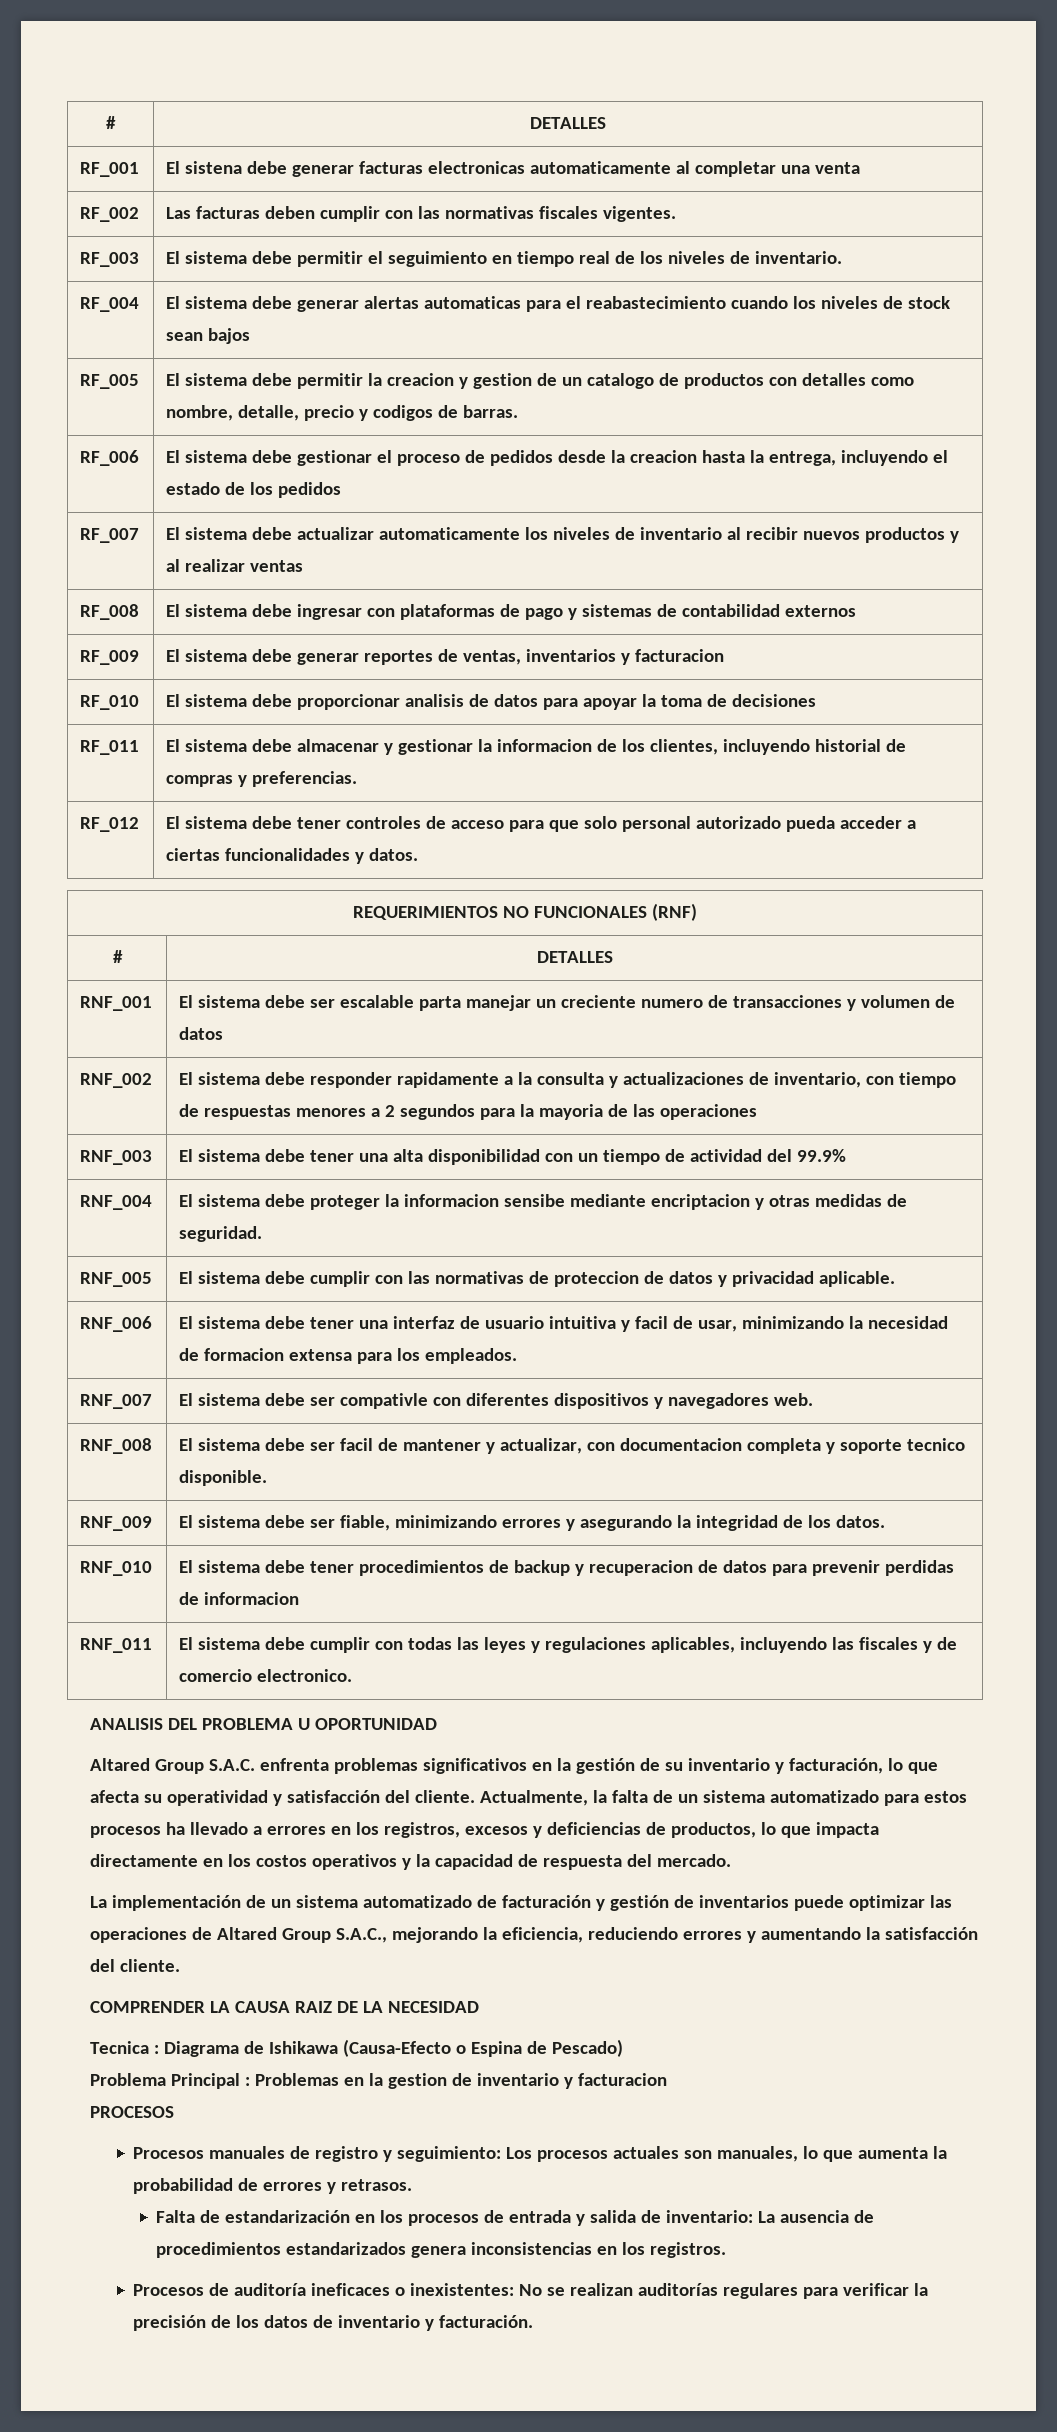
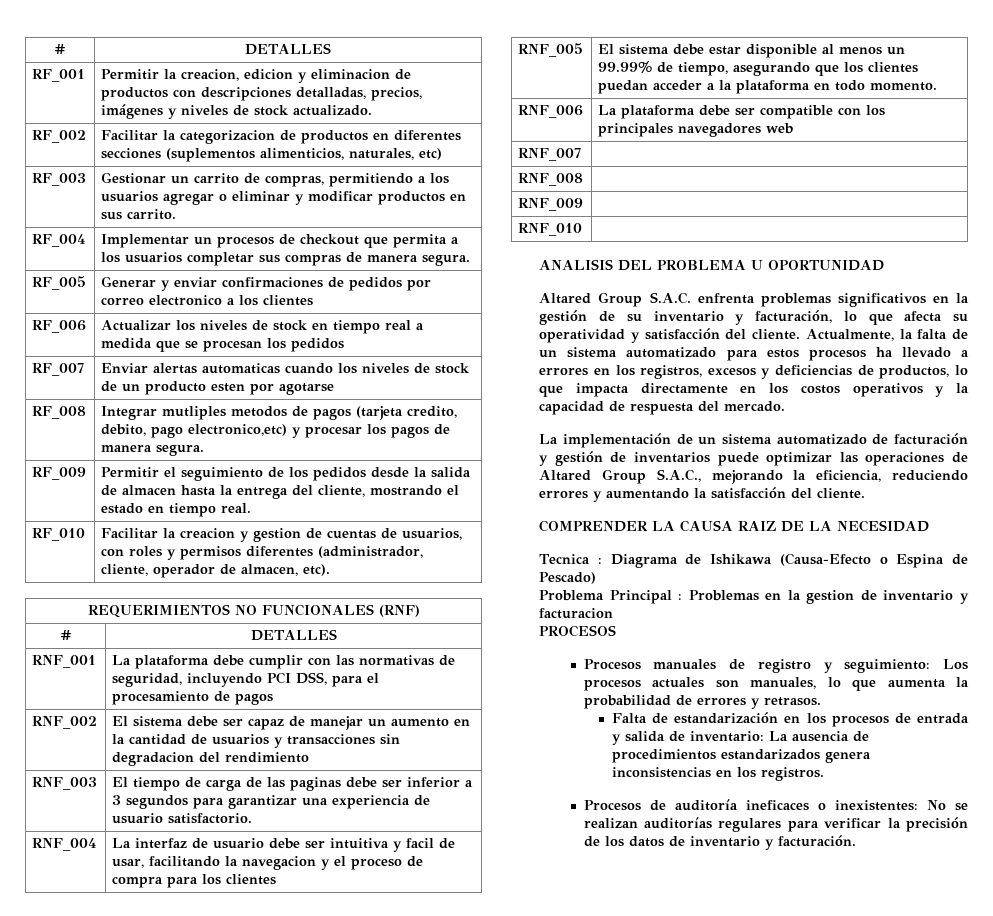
[166,161,861,177] [80,207,140,222] [166,206,677,222] [80,252,140,267] [166,251,842,267] [80,297,140,312] [166,296,727,312] El sistena debe generar facturas electronicas automaticamente al completar una venta // RF_002 | Las facturas deben cumplir con las normativas fiscales vigentes. // RF_003 | El sistema debe permitir el seguimiento en tiempo real de los niveles de inventario. // RF_004 | El sistema debe generar alertas automaticas para el reabastecimiento -> [101,69,412,83] [101,87,423,101] [101,104,373,119] [32,130,87,143] [101,130,462,144] [101,148,443,162] [32,173,87,186] [101,172,450,187] [101,191,467,205] [101,209,177,220] [32,234,87,247] [101,234,460,248] [101,252,471,266] [32,276,87,290] [101,276,432,291] [101,295,314,306] [32,320,87,333] [101,320,425,334] [101,338,345,352] [32,363,85,376] [101,363,281,374] Permitir la creacion, edicion y eliminacion de productos con descripciones detalladas, precios, imágenes y niveles de stock actualizado. // RF_002 | Facilitar la categorizacion de productos en diferentes secciones (suplementos alimenticios, naturales, etc) // RF_003 | Gestionar un carrito de compras, permitiendo a los usuarios agregar o eliminar y modificar productos en sus carrito. // RF_004 | Implementar un procesos de checkout que permita a los usuarios completar sus compras de manera segura. // RF_005 | Generar y enviar confirmaciones de pedidos por correo electronico a los clientes // RF_006 | Actualizar los niveles de stock en tiempo real a medida que se procesan los pedidos // RF_007 | Enviar alertas automaticas
[166,328,251,344] [80,374,140,389] [166,373,364,389] sean bajos // RF_005 | El sistema debe permitir -> [101,381,335,395] [32,406,87,419] [101,406,458,420] [101,424,451,438] [101,445,205,456] [32,467,87,480] [101,467,472,481] [101,485,460,499] [101,503,252,517] [32,528,86,541] [101,528,159,539] de un producto esten por agotarse // RF_008 | Integrar mutliples metodos de pagos (tarjeta credito, debito, pago electronico,etc) y procesar los pagos de manera segura. // RF_009 | Permitir el seguimiento de los pedidos desde la salida de almacen hasta la entrega del cliente, mostrando el estado en tiempo real. // RF_010 | Facilitar
[562,373,914,389] [166,405,519,421] [80,450,140,466] [166,450,948,466] [166,482,342,498] [80,528,140,543] [166,527,959,543] [166,559,304,572] [80,604,140,620] [166,604,856,620] [80,650,140,665] [166,649,725,665] [80,695,140,710] [166,694,816,710] [80,740,140,755] [166,739,906,755] [166,771,358,787] [80,817,140,832] [166,816,916,832] [166,848,419,864] un catalogo de productos con detalles como nombre, detalle, precio y codigos de barras. // RF_006 | El sistema debe gestionar el proceso de pedidos desde la creacion hasta la entrega, incluyendo el estado de los pedidos // RF_007 | El sistema debe actualizar automaticamente los niveles de inventario al recibir nuevos productos y al realizar ventas // RF_008 | El sistema debe ingresar con plataformas de pago y sistemas de contabilidad externos // RF_009 | El sistema debe generar reportes de ventas, inventarios y facturacion // RF_010 | El sistema debe proporcionar analisis de datos para apoyar la toma de decisiones // RF_011 | El sistema debe almacenar y gestionar la informacion de los clientes, incluyendo historial de compras y preferencias. // RF_012 | El sistema debe tener controles de acceso para que solo personal autorizado pueda acceder a ciertas funcionalidades y datos. -> [327,528,463,540] [101,546,424,560] [101,564,331,578] cuentas de usuarios, con roles y permisos diferentes (administrador, cliente, operador de almacen, etc).
[179,995,955,1011] [179,1027,224,1040] [80,1073,153,1088] [179,1072,956,1088] [179,1104,757,1120] [80,1150,153,1165] [179,1149,846,1165] [80,1195,153,1210] [179,1194,907,1210] [179,1226,263,1242] [80,1272,153,1287] [179,1271,895,1287] [80,1316,153,1332] [179,1316,948,1332] [179,1348,518,1364] [80,1394,153,1409] [179,1393,814,1409] [80,1438,153,1454] [179,1438,965,1454] [179,1470,268,1486] [80,1516,153,1531] [179,1515,885,1531] [80,1561,153,1576] [179,1560,954,1576] [179,1592,300,1605] [80,1638,153,1653] [179,1637,957,1653] [179,1669,353,1682] El sistema debe ser escalable parta manejar un creciente numero de transacciones y volumen de datos // RNF_002 | El sistema debe responder rapidamente a la consulta y actualizaciones de inventario, con tiempo de respuestas menores a 2 segundos para la mayoria de las operaciones // RNF_003 | El sistema debe tener una alta disponibilidad con un tiempo de actividad del 99.9% // RNF_004 | El sistema debe proteger la informacion sensibe mediante encriptacion y otras medidas de seguridad. // RNF_005 | El sistema debe cumplir con las normativas de proteccion de datos y privacidad aplicable. // RNF_006 | El sistema debe tener una interfaz de usuario intuitiva y facil de usar, minimizando la necesidad de formacion extensa para los empleados. // RNF_007 | El sistema debe ser compativle con diferentes dispositivos y navegadores web. // RNF_008 | El sistema debe ser facil de mantener y actualizar, con documentacion completa y soporte tecnico disponible. // RNF_009 | El sistema debe ser fiable, minimizando errores y asegurando la integridad de los datos. // RNF_010 | El sistema debe tener procedimientos de backup y recuperacion de datos para prevenir perdidas de informacion // RNF_011 | El sistema debe cumplir con todas las leyes y regulaciones aplicables, incluyendo las fiscales y de comercio electronico. -> [112,655,456,669] [112,672,380,687] [112,691,274,705] [32,716,98,729] [112,716,471,730] [112,734,401,748] [112,752,310,766] [32,777,98,790] [112,777,474,791] [112,795,431,809] [112,813,253,824] [32,838,98,851] [112,838,456,852] [112,856,424,870] [112,874,277,888] [518,43,584,57] [598,44,906,58] [598,61,919,76] [598,80,938,94] [518,105,584,118] [598,105,886,119] [598,123,794,137] [518,148,582,161] [518,173,584,186] [518,198,584,211] [518,223,583,236] La plataforma debe cumplir con las normativas de seguridad, incluyendo PCI DSS, para el procesamiento de pagos // RNF_002 | El sistema debe ser capaz de manejar un aumento en la cantidad de usuarios y transacciones sin degradacion del rendimiento // RNF_003 | El tiempo de carga de las paginas debe ser inferior a 3 segundos para garantizar una experiencia de usuario satisfactorio. // RNF_004 | La interfaz de usuario debe ser intuitiva y facil de usar, facilitando la navegacion y el proceso de compra para los clientes // RNF_005 | El sistema debe estar disponible al menos un 99.99% de tiempo, asegurando que los clientes puedan acceder a la plataforma en todo momento. // RNF_006 | La plataforma debe ser compatible con los principales navegadores web // RNF_007 | // RNF_008 | // RNF_009 | // RNF_010 |

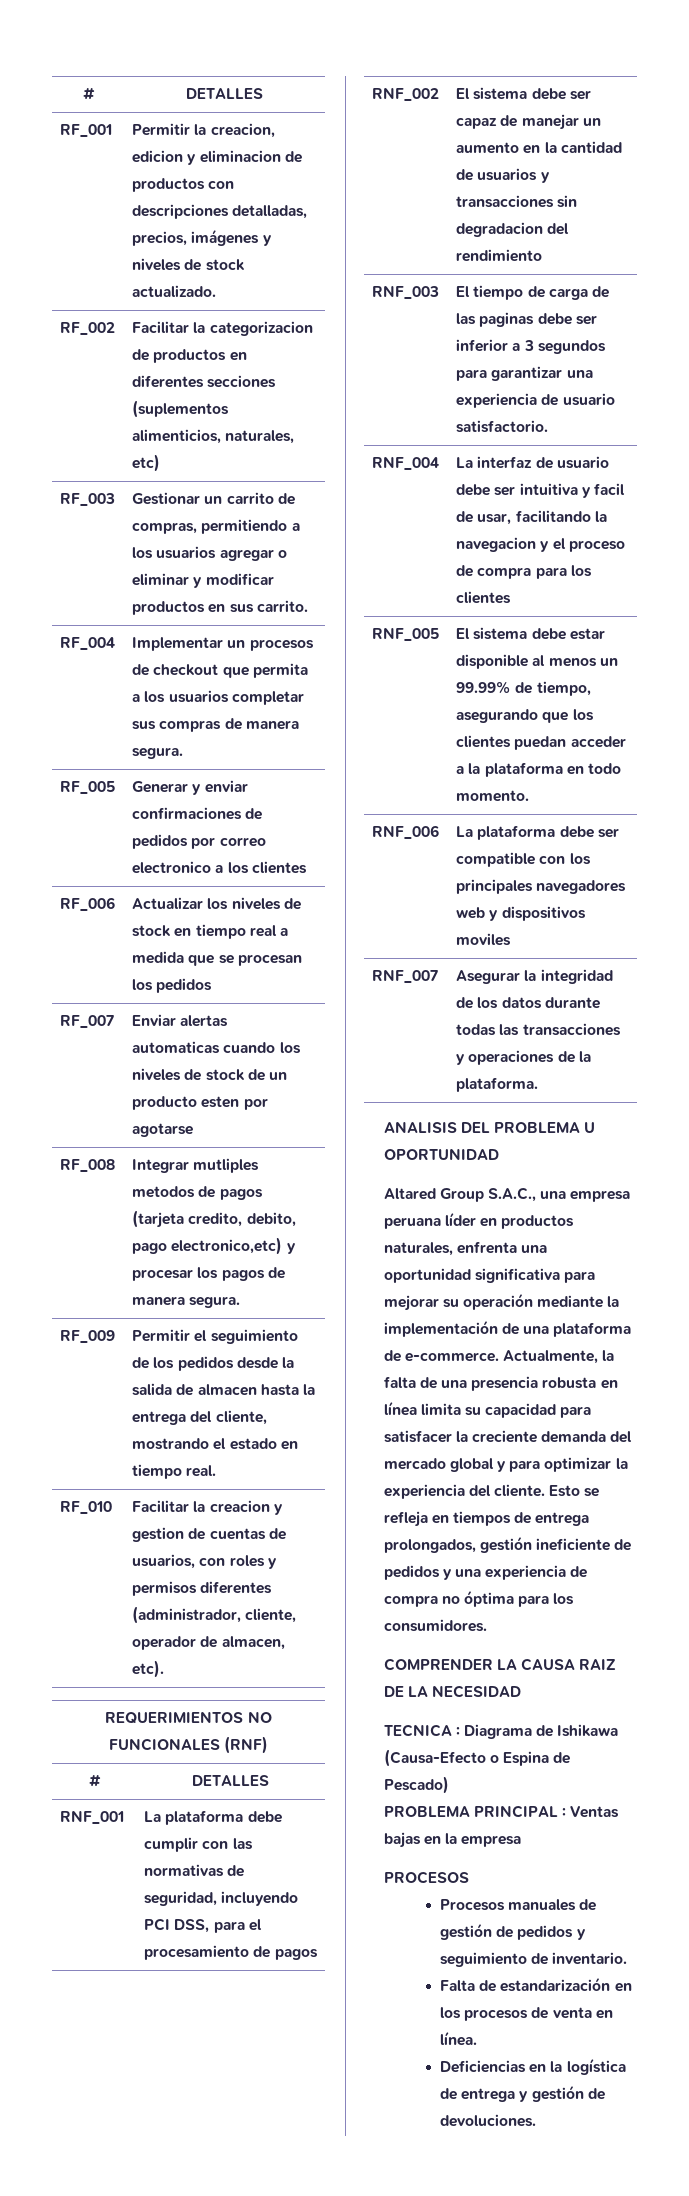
[518,148,582,161] [518,173,584,186] [518,198,584,211] [518,223,583,236] // RNF_007 | // RNF_008 | // RNF_009 | // RNF_010 | -> [489,906,586,921] [456,933,512,946] [372,970,439,983] [456,969,613,984] [456,997,600,1009] [456,1023,621,1036] [456,1050,591,1065] [456,1077,539,1092] y dispositivos moviles // RNF_007 | Asegurar la integridad de los datos durante todas las transacciones y operaciones de la plataforma.
[649,292,969,307] [539,310,969,325] [539,328,968,343] [539,347,969,361] [539,365,968,379] [539,383,969,397] [539,401,786,415] [539,433,968,448] [539,451,968,466] [539,469,968,484] [539,487,866,502] S.A.C. enfrenta problemas significativos en la gestión de su inventario y facturación, lo que afecta su operatividad y satisfacción del cliente. Actualmente, la falta de un sistema automatizado para estos procesos ha llevado a errores en los registros, excesos y deficiencias de productos, lo que impacta directamente en los costos operativos y la capacidad de respuesta del mercado. // La implementación de un sistema automatizado de facturación y gestión de inventarios puede optimizar las operaciones de Altared Group S.A.C., mejorando la eficiencia, reduciendo errores y aumentando la satisfacción del cliente. -> [488,1187,631,1202] [383,1212,575,1229] [383,1241,548,1256] [383,1268,596,1283] [383,1293,620,1311] [383,1320,632,1337] [383,1350,615,1364] [383,1376,618,1391] [383,1401,592,1418] [383,1430,633,1443] [383,1457,628,1472] [383,1484,600,1499] [383,1511,590,1527] [383,1536,632,1553] [383,1565,588,1580] [383,1590,575,1607] [383,1619,487,1632] S.A.C., una empresa peruana líder en productos naturales, enfrenta una oportunidad significativa para mejorar su operación mediante la implementación de una plataforma de e-commerce. Actualmente, la falta de una presencia robusta en línea limita su capacidad para satisfacer la creciente demanda del mercado global y para optimizar la experiencia del cliente. Esto se refleja en tiempos de entrega prolongados, gestión ineficiente de pedidos y una experiencia de compra no óptima para los consumidores.
[539,554,591,564] Tecnica -> [383,1724,452,1737] TECNICA
[539,590,969,604] [539,608,614,619] [539,625,617,637] [583,659,968,673] [583,677,969,691] [583,695,821,709] Problema Principal : Problemas en la gestion de inventario y facturacion // PROCESOS // Procesos manuales de registro y seguimiento: Los procesos actuales son manuales, lo que aumenta la probabilidad de errores y retrasos. -> [383,1805,620,1818] [383,1832,522,1848] [383,1871,469,1884] [440,1899,597,1911] [440,1923,586,1940] [440,1952,628,1967] PROBLEMA PRINCIPAL : Ventas bajas en la empresa // PROCESOS // Procesos manuales de gestión de pedidos y seguimiento de inventario.
[917,713,969,724] [611,731,869,745] [611,749,871,763] [611,767,824,781] [583,799,968,811] [583,817,968,832] [583,835,856,850] entrada y salida de inventario: La ausencia de procedimientos estandarizados genera inconsistencias en los registros. // Procesos de auditoría ineficaces o inexistentes: No se realizan auditorías regulares para verificar la precisión de los datos de inventario y facturación. -> [552,2007,613,2019] [440,2031,478,2046] [440,2058,626,2075] [440,2085,605,2102] [440,2114,537,2127] venta en línea. // Deficiencias en la logística de entrega y gestión de devoluciones.

